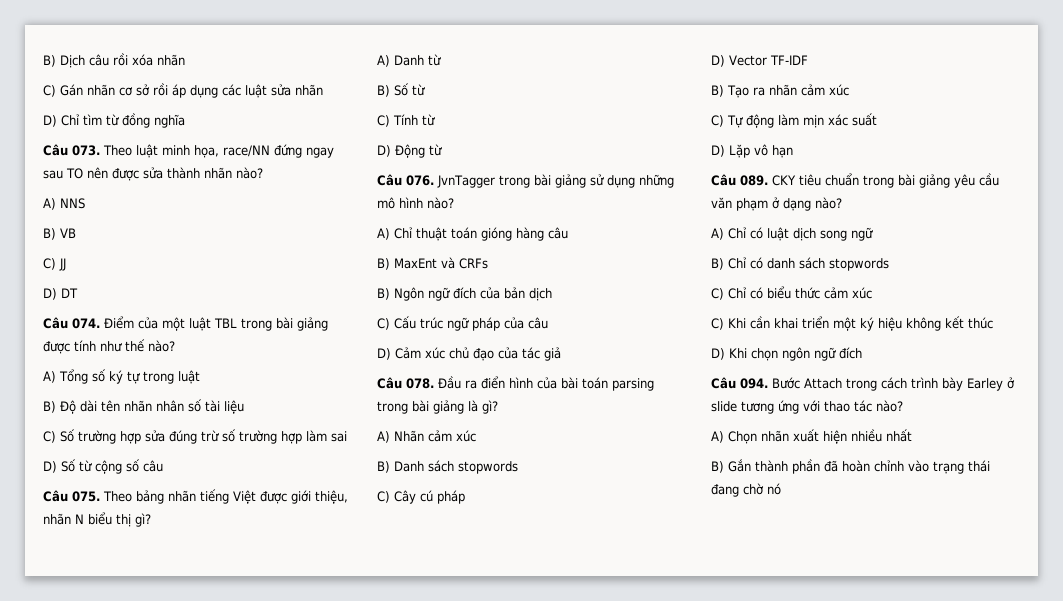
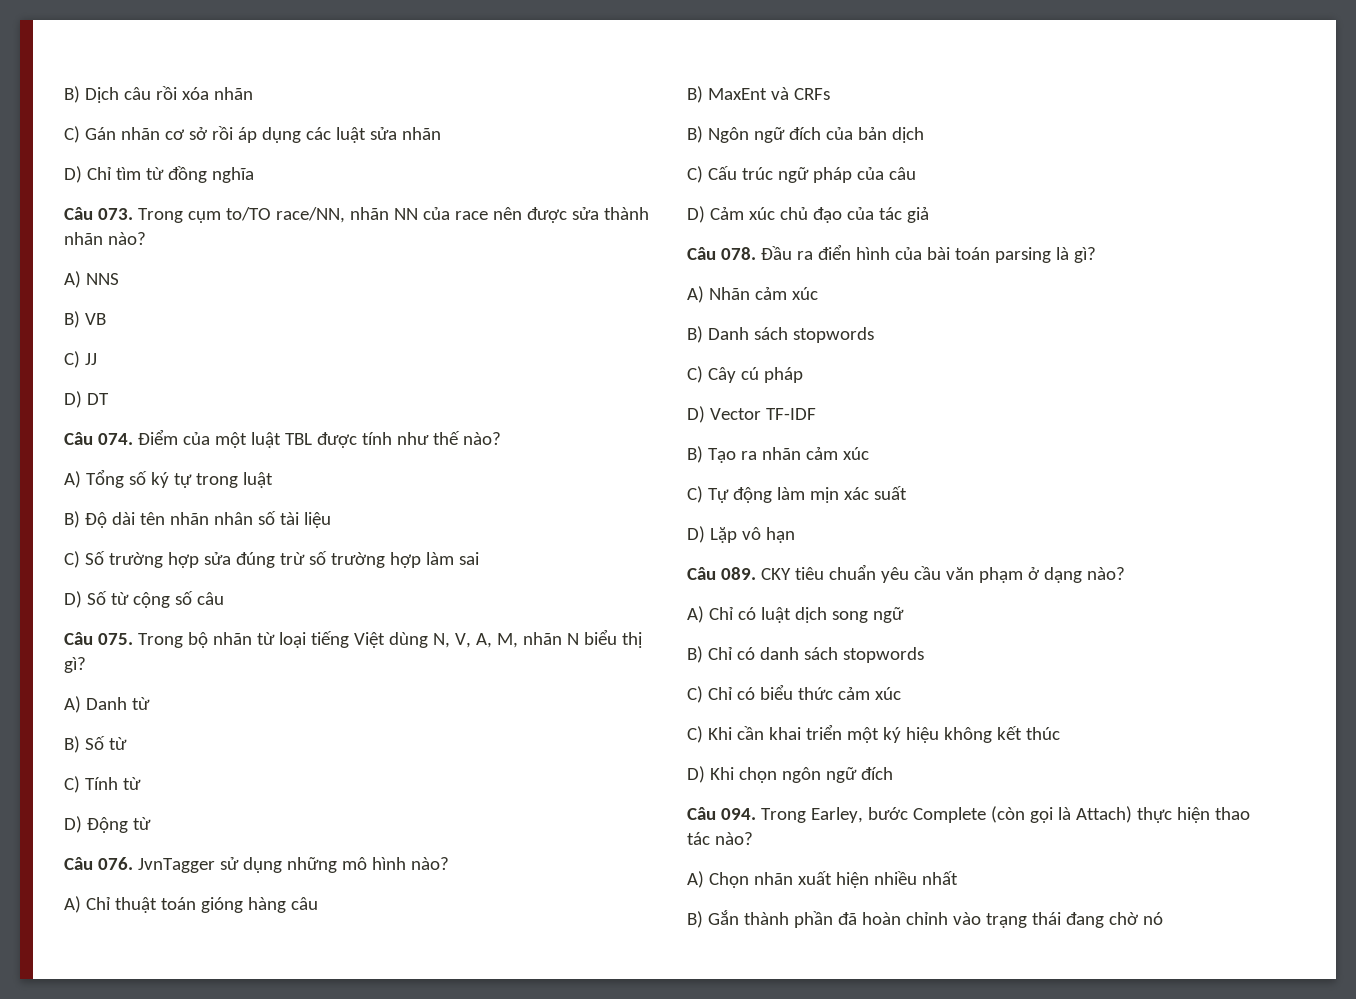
[103,144,334,158] [43,168,83,179] Theo luật minh họa, race/NN đứng ngay sau TO -> [137,207,488,223] Trong cụm to/TO race/NN, nhãn NN của race
[241,317,328,331] trong bài giảng -> (312, 439) none
[103,489,348,504] Theo bảng nhãn tiếng Việt được giới thiệu, -> [137,631,518,648] Trong bộ nhãn từ loại tiếng Việt dùng N, V, A, M,
[498,174,586,188] trong bài giảng -> (215, 865) none
[377,400,464,414] trong bài giảng -> (1051, 255) none
[863,174,950,188] trong bài giảng -> (876, 572) none
[772,377,1015,391] [711,400,820,414] Bước Attach trong cách trình bày Earley ở slide tương ứng với -> [760,806,1210,823] Trong Earley, bước Complete (còn gọi là Attach) thực hiện

